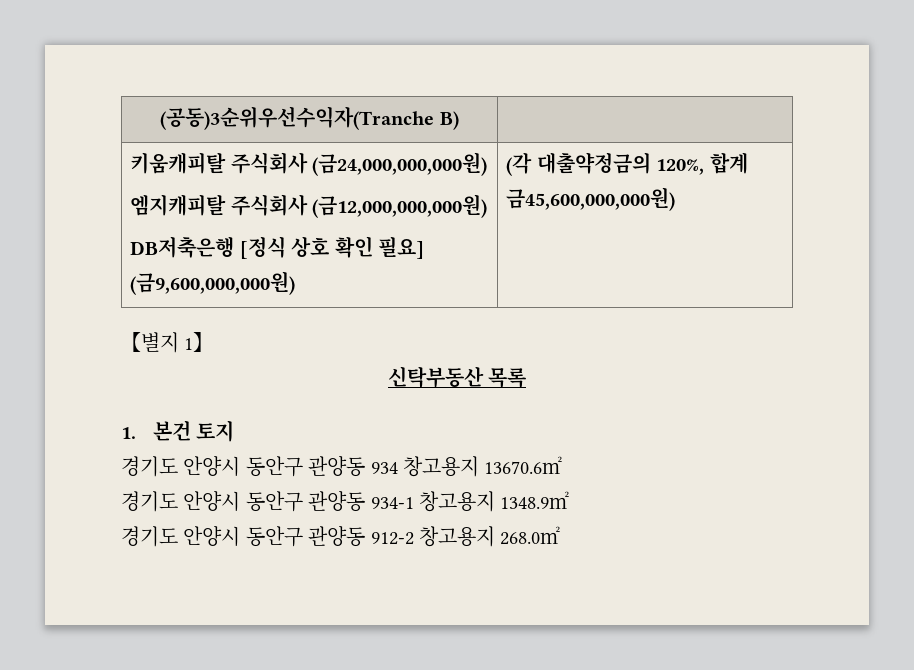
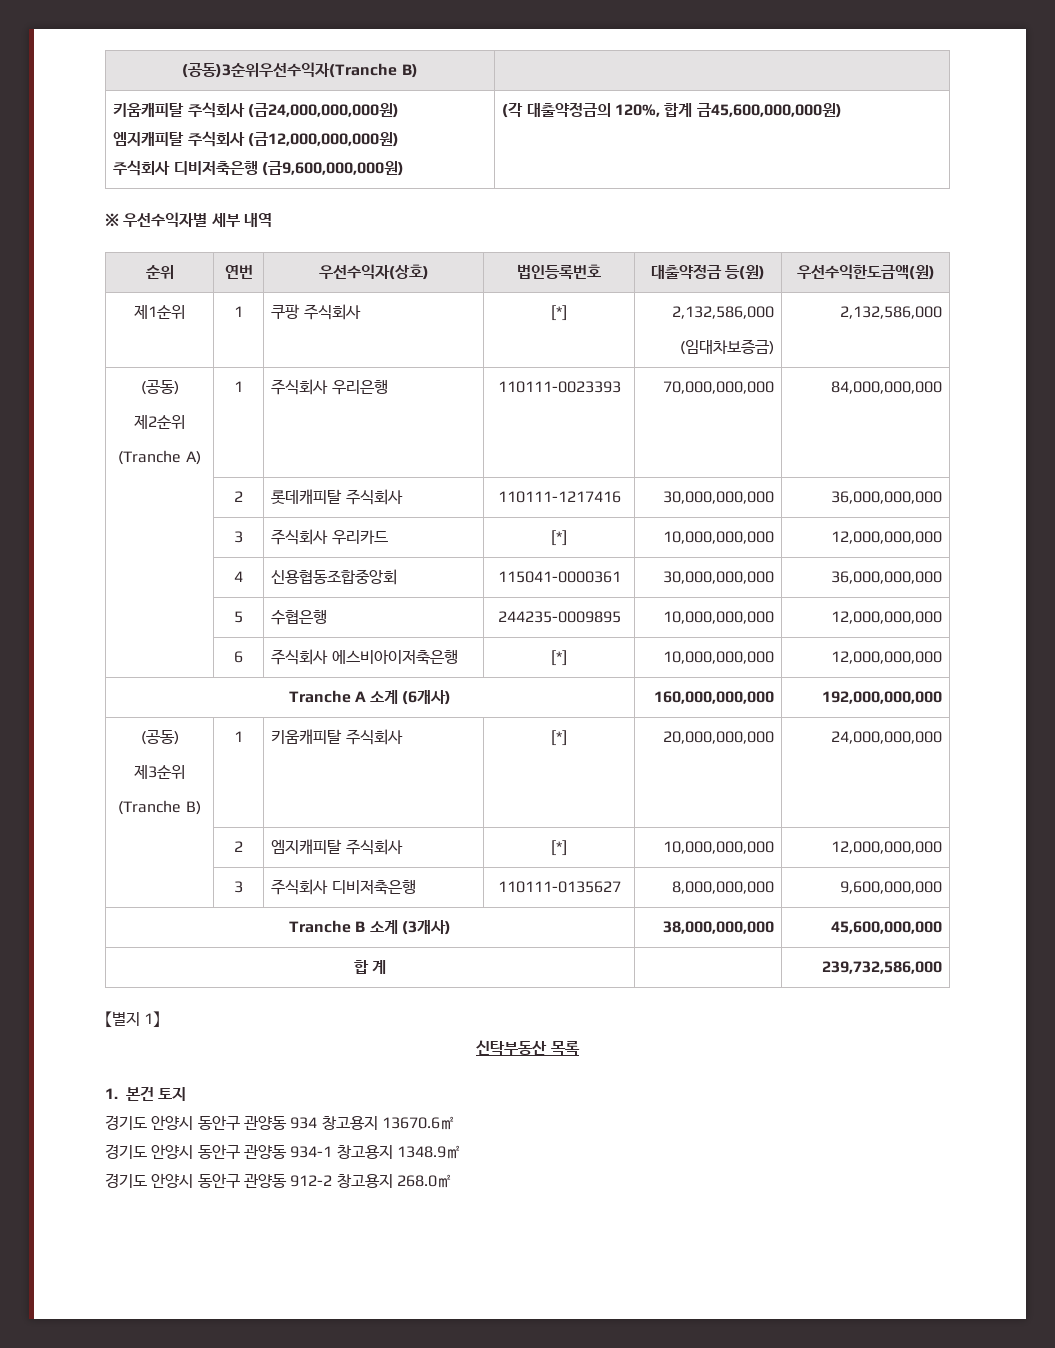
[130,236,425,259] DB저축은행 [정식 상호 확인 필요] -> [113,160,258,176] 주식회사 디비저축은행
(676, 199) none -> [105,212,272,227] [145,265,174,279] [224,265,253,279] [318,264,429,280] [517,264,601,279] [650,264,766,280] [796,264,935,280] [134,305,185,319] [234,306,243,317] [271,304,361,320] [551,305,567,321] [671,306,774,319] [679,339,774,355] [839,306,942,319] [140,380,179,395] [134,415,185,429] [118,450,201,465] [234,381,243,392] [271,379,388,395] [497,381,621,393] [662,381,774,394] [830,381,942,394] [234,491,243,502] [271,489,403,505] [497,491,621,503] [662,491,774,504] [830,491,942,504] [234,531,243,543] [271,529,388,545] [551,530,567,546] [662,531,774,544] [830,531,942,544] [234,571,243,582] [271,569,398,585] [497,571,621,583] [662,571,774,584] [830,571,942,584] [234,611,243,623] [271,609,328,625] [497,611,621,623] [662,611,774,624] [830,611,942,624] [234,651,243,663] [271,649,458,665] [551,650,567,666] [662,651,774,664] [830,651,942,664] [288,690,452,705] [653,691,774,704] [821,691,942,704] [140,730,179,745] [134,765,185,779] [118,800,201,815] [234,731,243,742] [271,729,403,745] [551,730,567,746] [662,731,774,744] [830,731,942,744] [234,841,243,852] [271,839,403,855] [551,840,567,856] [662,841,774,854] [830,841,942,854] [234,881,243,893] [271,879,416,895] [497,881,621,893] [671,881,774,894] [839,881,942,894] [289,920,451,935] [662,921,774,934] [830,921,942,934] [353,960,387,974] [821,961,942,974] // ※ 우선수익자별 세부 내역 // 순위 | 연번 | 우선수익자(상호) | 법인등록번호 | 대출약정금 등(원) | 우선수익한도금액(원) // 제1순위 | 1 | 쿠팡 주식회사 | [*] | 2,132,586,000 // (임대차보증금) | 2,132,586,000 // (공동) // 제2순위 // (Tranche A) | 1 | 주식회사 우리은행 | 110111-0023393 | 70,000,000,000 | 84,000,000,000 // | 2 | 롯데캐피탈 주식회사 | 110111-1217416 | 30,000,000,000 | 36,000,000,000 // | 3 | 주식회사 우리카드 | [*] | 10,000,000,000 | 12,000,000,000 // | 4 | 신용협동조합중앙회 | 115041-0000361 | 30,000,000,000 | 36,000,000,000 // | 5 | 수협은행 | 244235-0009895 | 10,000,000,000 | 12,000,000,000 // | 6 | 주식회사 에스비아이저축은행 | [*] | 10,000,000,000 | 12,000,000,000 // Tranche A 소계 (6개사) | 160,000,000,000 | 192,000,000,000 // (공동) // 제3순위 // (Tranche B) | 1 | 키움캐피탈 주식회사 | [*] | 20,000,000,000 | 24,000,000,000 // | 2 | 엠지캐피탈 주식회사 | [*] | 10,000,000,000 | 12,000,000,000 // | 3 | 주식회사 디비저축은행 | 110111-0135627 | 8,000,000,000 | 9,600,000,000 // Tranche B 소계 (3개사) | 38,000,000,000 | 45,600,000,000 // 합 계 | | 239,732,586,000

